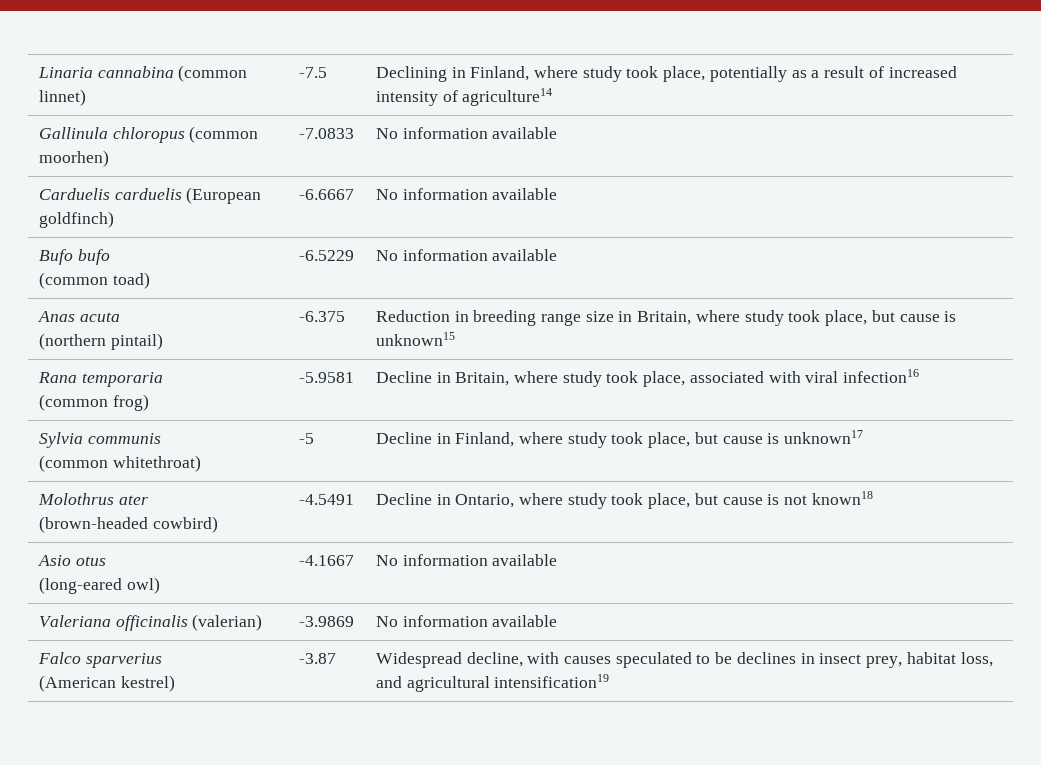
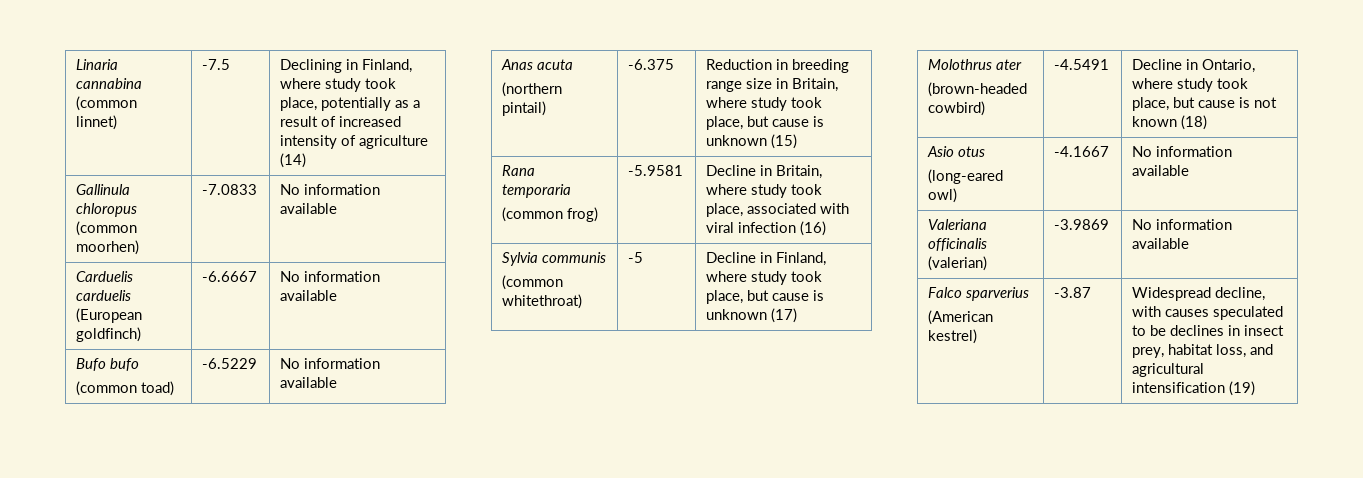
[462,88,553,106] agriculture14 -> [359,135,429,149] [280,153,307,168] agriculture (14)
[375,332,455,346] unknown15 -> [706,134,798,149] unknown (15)
[843,369,920,383] infection16 -> [738,221,827,236] infection (16)
[784,430,864,444] unknown17 -> [706,308,798,323] unknown (17)
[811,491,873,505] known18 -> [1132,115,1208,130] known (18)
[494,674,610,688] intensification19 -> [1132,381,1256,396] intensification (19)

